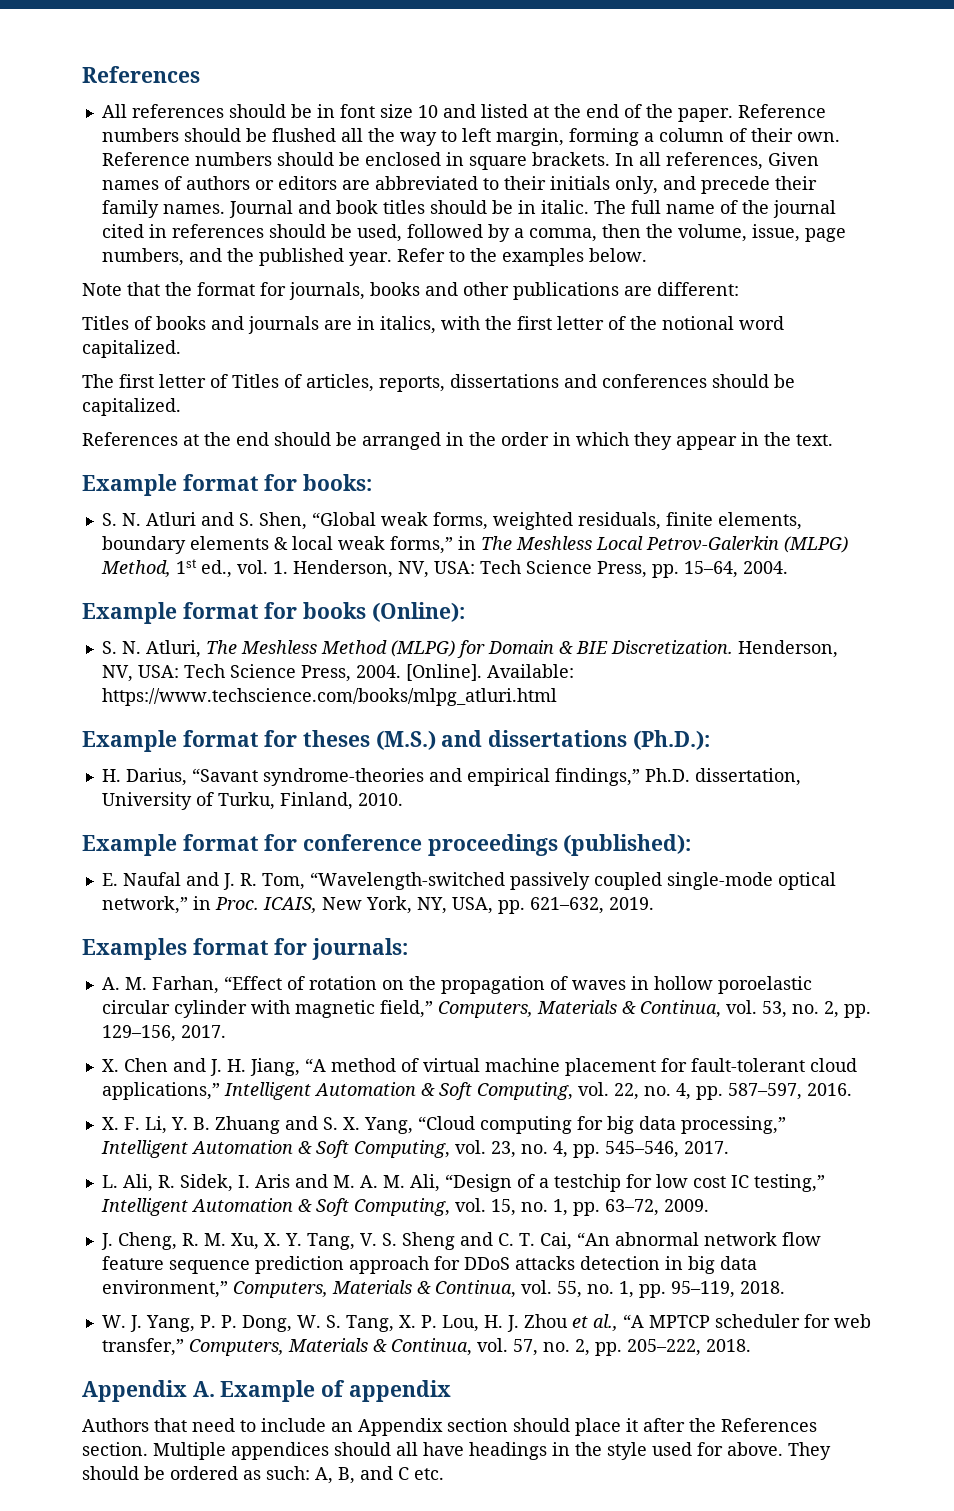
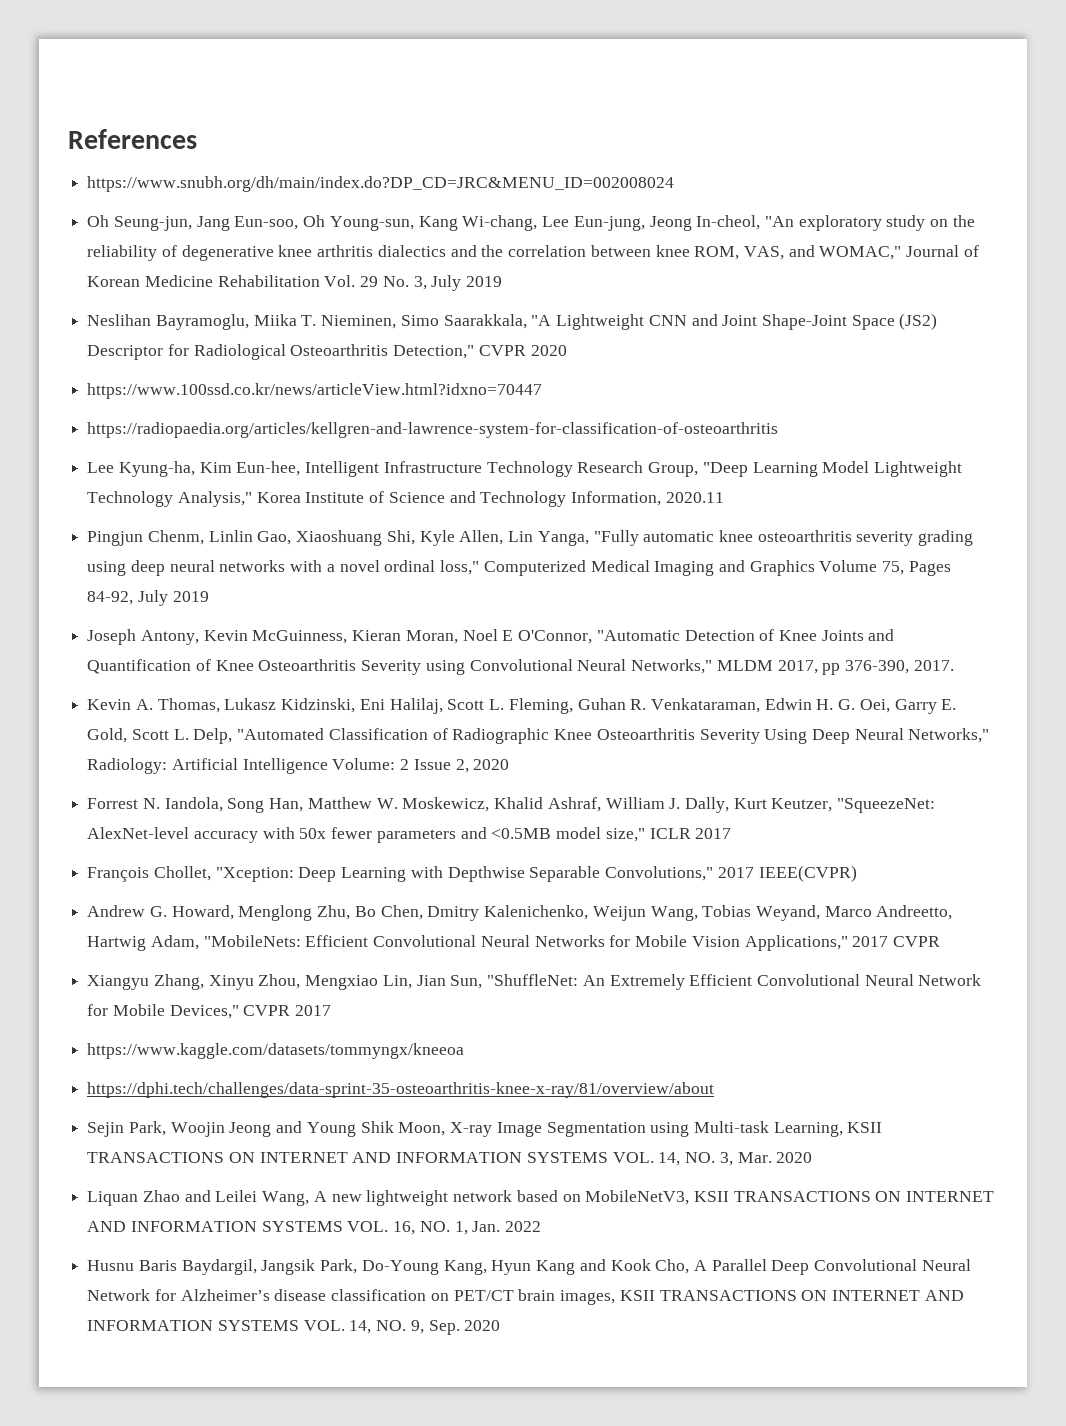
[101,104,826,122] [101,128,840,146] [101,152,819,170] [101,176,817,194] [101,200,836,218] [101,224,846,242] [101,248,647,266] [82,282,739,300] [82,316,784,334] [82,340,181,358] [82,374,795,392] [82,398,181,416] [82,432,833,450] [82,474,373,496] [101,512,802,530] [101,536,848,554] [100,559,788,578] [82,602,465,624] [101,640,838,658] [101,664,574,682] [101,688,557,706] [82,730,710,752] [101,768,801,786] [101,792,403,810] [82,834,692,856] [101,872,836,890] [101,896,654,914] [82,938,409,960] [101,976,812,994] [101,1000,871,1018] [101,1025,226,1042] [101,1058,857,1076] [101,1082,852,1100] [101,1116,786,1134] [100,1140,729,1158] [101,1174,825,1192] [100,1198,709,1216] [100,1232,821,1250] [101,1256,757,1274] [101,1280,785,1298] [101,1314,871,1332] [101,1338,751,1356] [82,1380,451,1402] [82,1418,817,1436] [82,1442,831,1460] [82,1466,444,1484] All references should be in font size 10 and listed at the end of the paper. Reference numbers should be flushed all the way to left margin, forming a column of their own. Reference numbers should be enclosed in square brackets. In all references, Given names of authors or editors are abbreviated to their initials only, and precede their family names. Journal and book titles should be in italic. The full name of the journal cited in references should be used, followed by a comma, then the volume, issue, page numbers, and the published year. Refer to the examples below. // Note that the format for journals, books and other publications are different: // Titles of books and journals are in italics, with the first letter of the notional word capitalized. // The first letter of Titles of articles, reports, dissertations and conferences should be capitalized. // References at the end should be arranged in the order in which they appear in the text. // Example format for books: // S. N. Atluri and S. Shen, “Global weak forms, weighted residuals, finite elements, boundary elements & local weak forms,” in The Meshless Local Petrov-Galerkin (MLPG) Method, 1st ed., vol. 1. Henderson, NV, USA: Tech Science Press, pp. 15–64, 2004. // Example format for books (Online): // S. N. Atluri, The Meshless Method (MLPG) for Domain & BIE Discretization. Henderson, NV, USA: Tech Science Press, 2004. [Online]. Available: https://www.techscience.com/books/mlpg_atluri.html // Example format for theses (M.S.) and dissertations (Ph.D.): // H. Darius, “Savant syndrome-theories and empirical findings,” Ph.D. dissertation, University of Turku, Finland, 2010. // Example format for conference proceedings (published): // E. Naufal and J. R. Tom, “Wavelength-switched passively coupled single-mode optical network,” in Proc. ICAIS, New York, NY, USA, pp. 621–632, 2019. // Examples format for journals: // A. M. Farhan, “Effect of rotation on the propagation of waves in hollow poroelastic circular cylinder with magnetic field,” Computers, Materials & Continua, vol. 53, no. 2, pp. 129–156, 2017. // X. Chen and J. H. Jiang, “A method of virtual machine placement for fault-tolerant cloud applications,” Intelligent Automation & Soft Computing, vol. 22, no. 4, pp. 587–597, 2016. // X. F. Li, Y. B. Zhuang and S. X. Yang, “Cloud computing for big data processing,” Intelligent Automation & Soft Computing, vol. 23, no. 4, pp. 545–546, 2017. // L. Ali, R. Sidek, I. Aris and M. A. M. Ali, “Design of a testchip for low cost IC testing,” Intelligent Automation & Soft Computing, vol. 15, no. 1, pp. 63–72, 2009. // J. Cheng, R. M. Xu, X. Y. Tang, V. S. Sheng and C. T. Cai, “An abnormal network flow feature sequence prediction approach for DDoS attacks detection in big data environment,” Computers, Materials & Continua, vol. 55, no. 1, pp. 95–119, 2018. // W. J. Yang, P. P. Dong, W. S. Tang, X. P. Lou, H. J. Zhou et al., “A MPTCP scheduler for web transfer,” Computers, Materials & Continua, vol. 57, no. 2, pp. 205–222, 2018. // Appendix A. Example of appendix // Authors that need to include an Appendix section should place it after the References section. Multiple appendices should all have headings in the style used for above. They should be ordered as such: A, B, and C etc. -> [87,176,675,192] [87,215,975,231] [87,245,979,261] [87,275,503,291] [87,313,938,330] [87,344,567,360] [87,383,543,399] [87,422,779,438] [87,461,962,477] [87,491,724,507] [87,530,974,546] [87,560,951,576] [87,590,209,606] [87,629,895,645] [87,659,954,675] [87,698,957,714] [87,728,990,744] [87,758,510,774] [87,797,936,813] [87,827,732,843] [87,865,857,882] [87,905,953,921] [87,935,940,951] [87,974,982,990] [87,1004,332,1019] [87,1043,465,1059] [87,1082,715,1098] [87,1121,883,1137] [87,1152,813,1166] [87,1190,995,1206] [87,1221,542,1235] [87,1259,971,1275] [87,1289,964,1305] [87,1320,501,1335] https://www.snubh.org/dh/main/index.do?DP_CD=JRC&MENU_ID=002008024 // Oh Seung-jun, Jang Eun-soo, Oh Young-sun, Kang Wi-chang, Lee Eun-jung, Jeong In-cheol, "An exploratory study on the reliability of degenerative knee arthritis dialectics and the correlation between knee ROM, VAS, and WOMAC," Journal of Korean Medicine Rehabilitation Vol. 29 No. 3, July 2019 // Neslihan Bayramoglu, Miika T. Nieminen, Simo Saarakkala, "A Lightweight CNN and Joint Shape-Joint Space (JS2) Descriptor for Radiological Osteoarthritis Detection," CVPR 2020 // https://www.100ssd.co.kr/news/articleView.html?idxno=70447 // https://radiopaedia.org/articles/kellgren-and-lawrence-system-for-classification-of-osteoarthritis // Lee Kyung-ha, Kim Eun-hee, Intelligent Infrastructure Technology Research Group, "Deep Learning Model Lightweight Technology Analysis," Korea Institute of Science and Technology Information, 2020.11 // Pingjun Chenm, Linlin Gao, Xiaoshuang Shi, Kyle Allen, Lin Yanga, "Fully automatic knee osteoarthritis severity grading using deep neural networks with a novel ordinal loss," Computerized Medical Imaging and Graphics Volume 75, Pages 84-92, July 2019 // Joseph Antony, Kevin McGuinness, Kieran Moran, Noel E O'Connor, "Automatic Detection of Knee Joints and Quantification of Knee Osteoarthritis Severity using Convolutional Neural Networks," MLDM 2017, pp 376-390, 2017. // Kevin A. Thomas, Lukasz Kidzinski, Eni Halilaj, Scott L. Fleming, Guhan R. Venkataraman, Edwin H. G. Oei, Garry E. Gold, Scott L. Delp, "Automated Classification of Radiographic Knee Osteoarthritis Severity Using Deep Neural Networks," Radiology: Artificial Intelligence Volume: 2 Issue 2, 2020 // Forrest N. Iandola, Song Han, Matthew W. Moskewicz, Khalid Ashraf, William J. Dally, Kurt Keutzer, "SqueezeNet: AlexNet-level accuracy with 50x fewer parameters and <0.5MB model size," ICLR 2017 // François Chollet, "Xception: Deep Learning with Depthwise Separable Convolutions," 2017 IEEE(CVPR) // Andrew G. Howard, Menglong Zhu, Bo Chen, Dmitry Kalenichenko, Weijun Wang, Tobias Weyand, Marco Andreetto, Hartwig Adam, "MobileNets: Efficient Convolutional Neural Networks for Mobile Vision Applications," 2017 CVPR // Xiangyu Zhang, Xinyu Zhou, Mengxiao Lin, Jian Sun, "ShuffleNet: An Extremely Efficient Convolutional Neural Network for Mobile Devices," CVPR 2017 // https://www.kaggle.com/datasets/tommyngx/kneeoa // https://dphi.tech/challenges/data-sprint-35-osteoarthritis-knee-x-ray/81/overview/about // Sejin Park, Woojin Jeong and Young Shik Moon, X-ray Image Segmentation using Multi-task Learning, KSII TRANSACTIONS ON INTERNET AND INFORMATION SYSTEMS VOL. 14, NO. 3, Mar. 2020 // Liquan Zhao and Leilei Wang, A new lightweight network based on MobileNetV3, KSII TRANSACTIONS ON INTERNET AND INFORMATION SYSTEMS VOL. 16, NO. 1, Jan. 2022 // Husnu Baris Baydargil, Jangsik Park, Do-Young Kang, Hyun Kang and Kook Cho, A Parallel Deep Convolutional Neural Network for Alzheimer’s disease classification on PET/CT brain images, KSII TRANSACTIONS ON INTERNET AND INFORMATION SYSTEMS VOL. 14, NO. 9, Sep. 2020

